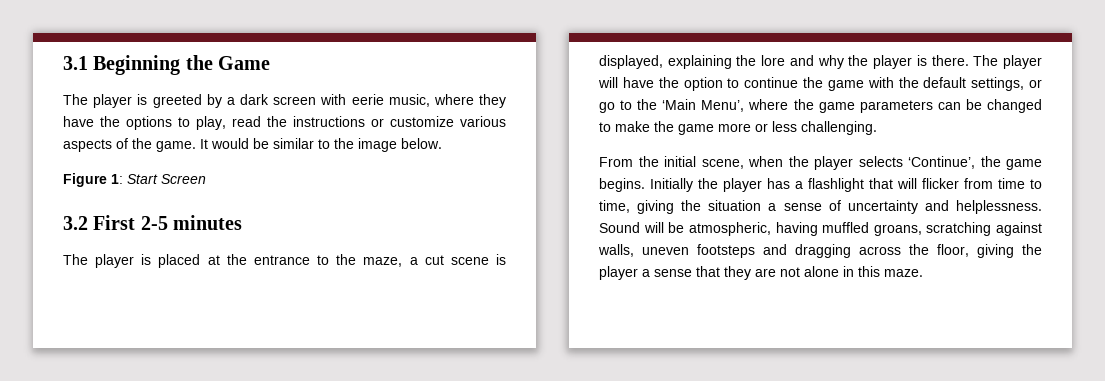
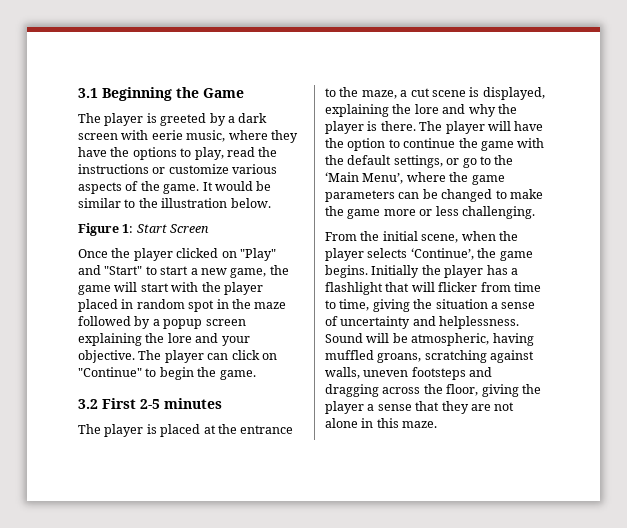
[358,138,397,152] image -> [161,198,228,208] illustration
(206, 179) none -> [78,248,276,261] [78,265,289,278] [78,282,263,295] [78,299,287,312] [78,316,246,329] [78,333,250,346] [78,350,277,363] [78,367,256,380] // Once the player clicked on "Play" and "Start" to start a new game, the game will start with the player placed in random spot in the maze followed by a popup screen explaining the lore and your objective. The player can click on "Continue" to begin the game.

